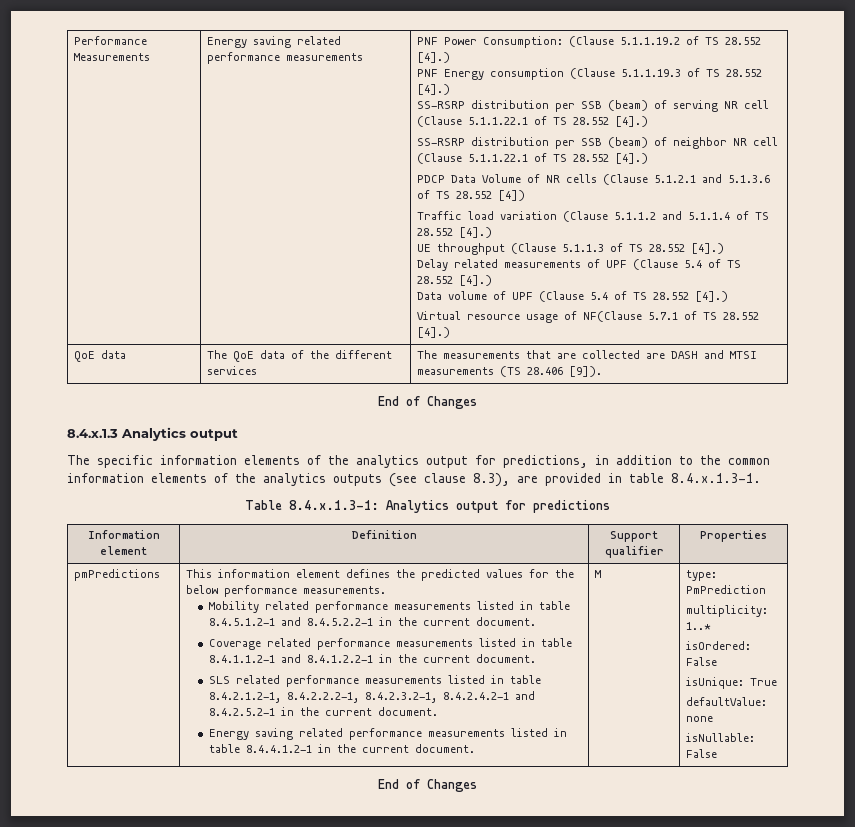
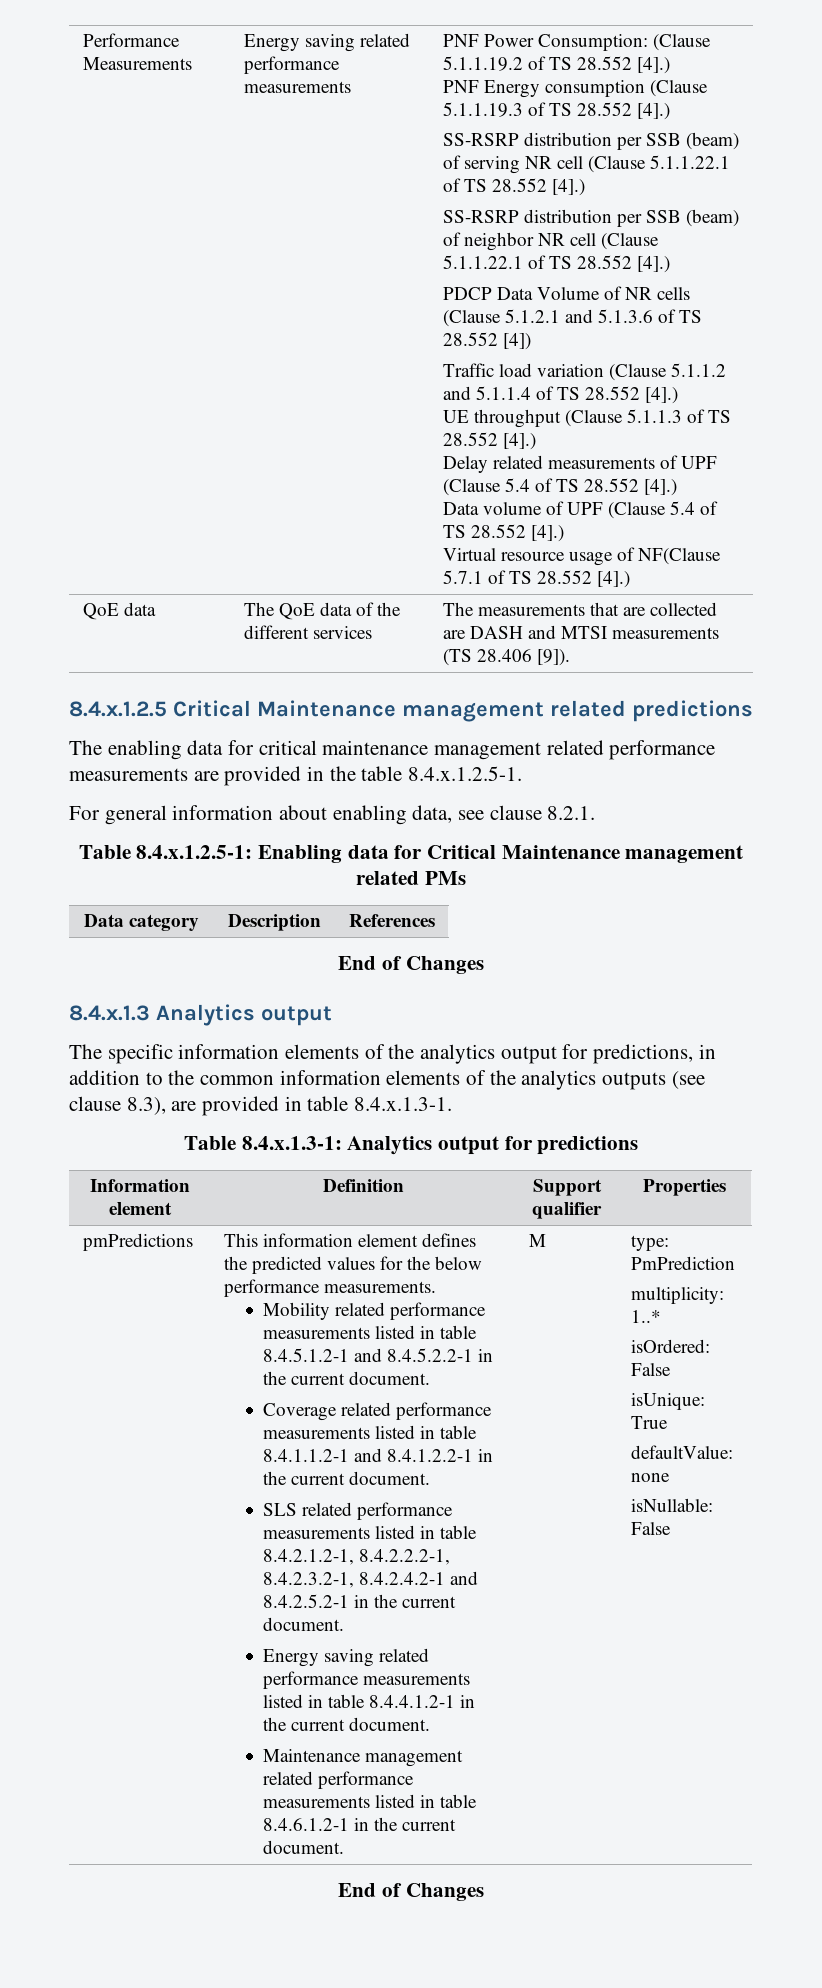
(602, 371) none -> [69,700,753,722] [69,740,716,760] [69,766,523,786] [69,805,596,825] [78,845,744,863] [356,871,466,885] [83,914,200,931] [227,914,321,931] [348,914,435,927] // 8.4.x.1.2.5 Critical Maintenance management related predictions // The enabling data for critical maintenance management related performance measurements are provided in the table 8.4.x.1.2.5-1. // For general information about enabling data, see clause 8.2.1. // Table 8.4.x.1.2.5-1: Enabling data for Critical Maintenance management related PMs // Data category | Description | References
(475, 748) none -> [262,1749,464,1767] [262,1771,415,1789] [262,1794,478,1808] [262,1817,457,1831] [262,1840,344,1854] // Maintenance management related performance measurements listed in table 8.4.6.1.2-1 in the current document.

